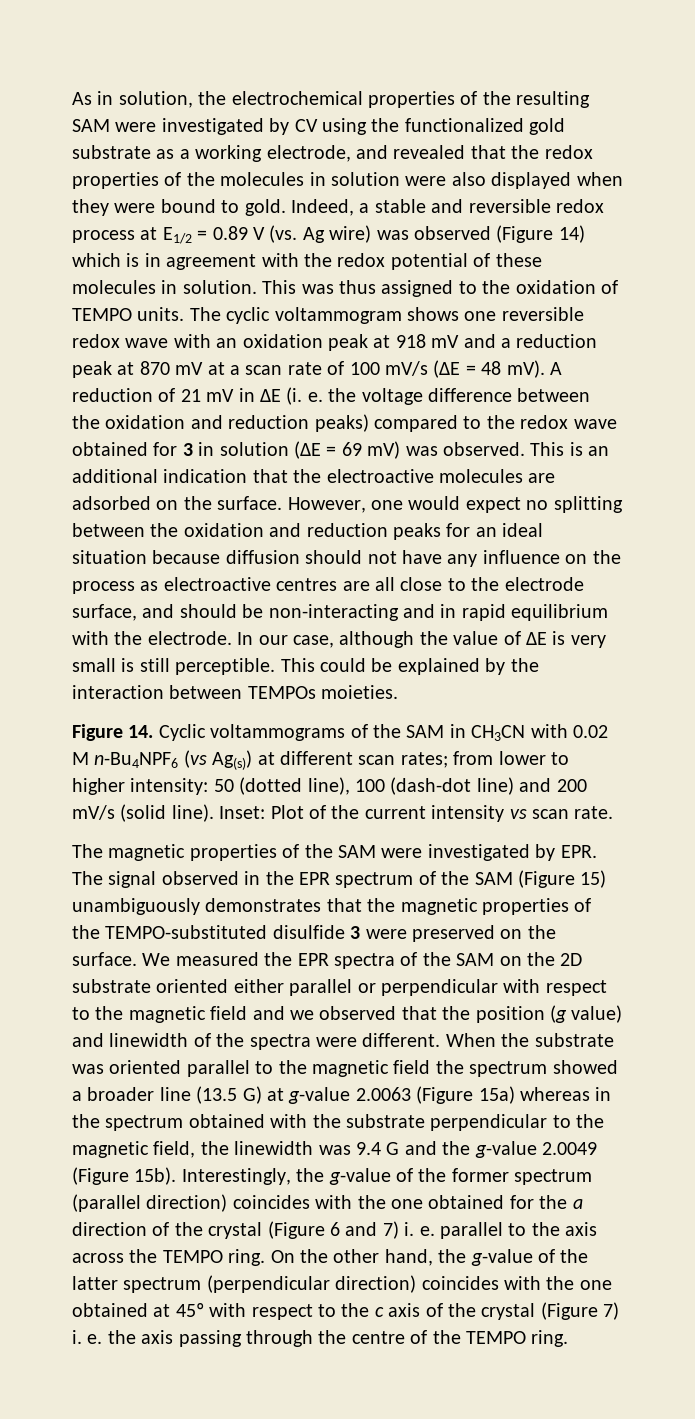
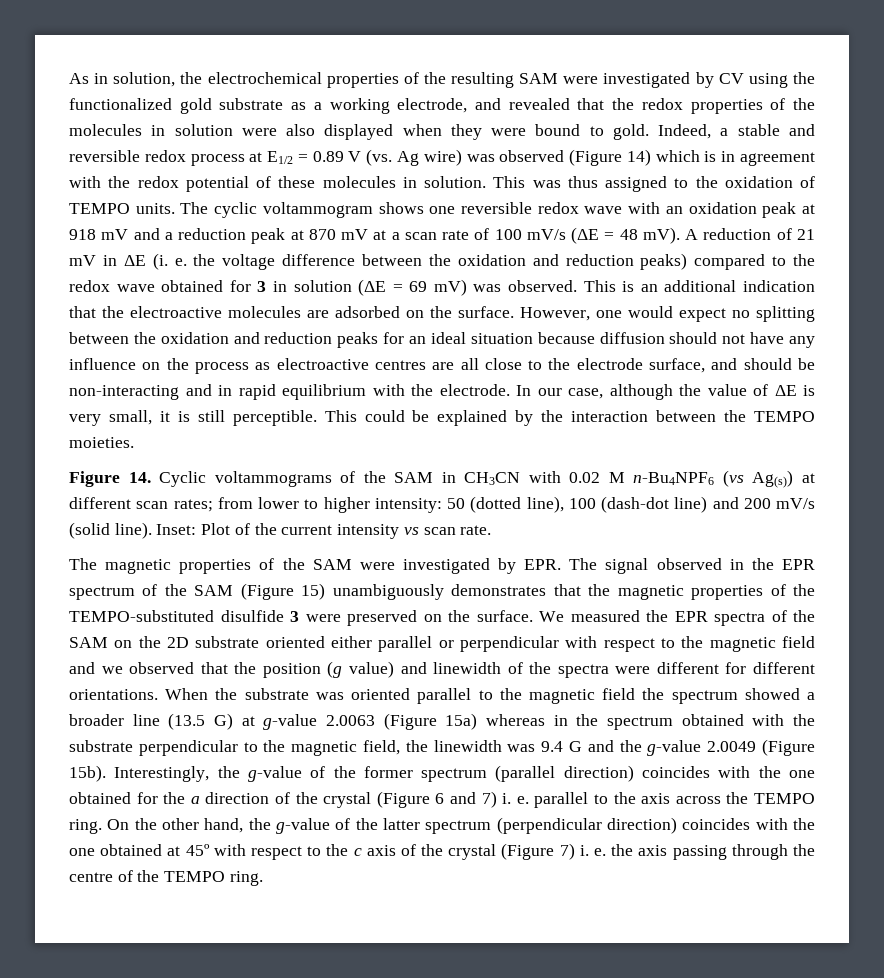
[72,658,116,672] small -> [108,410,170,425] small, it
[247,686,316,699] TEMPOs -> [724,410,815,422] the TEMPO
[362,1033,441,1047] different. -> [656,662,815,674] [69,689,158,700] different for different orientations.

